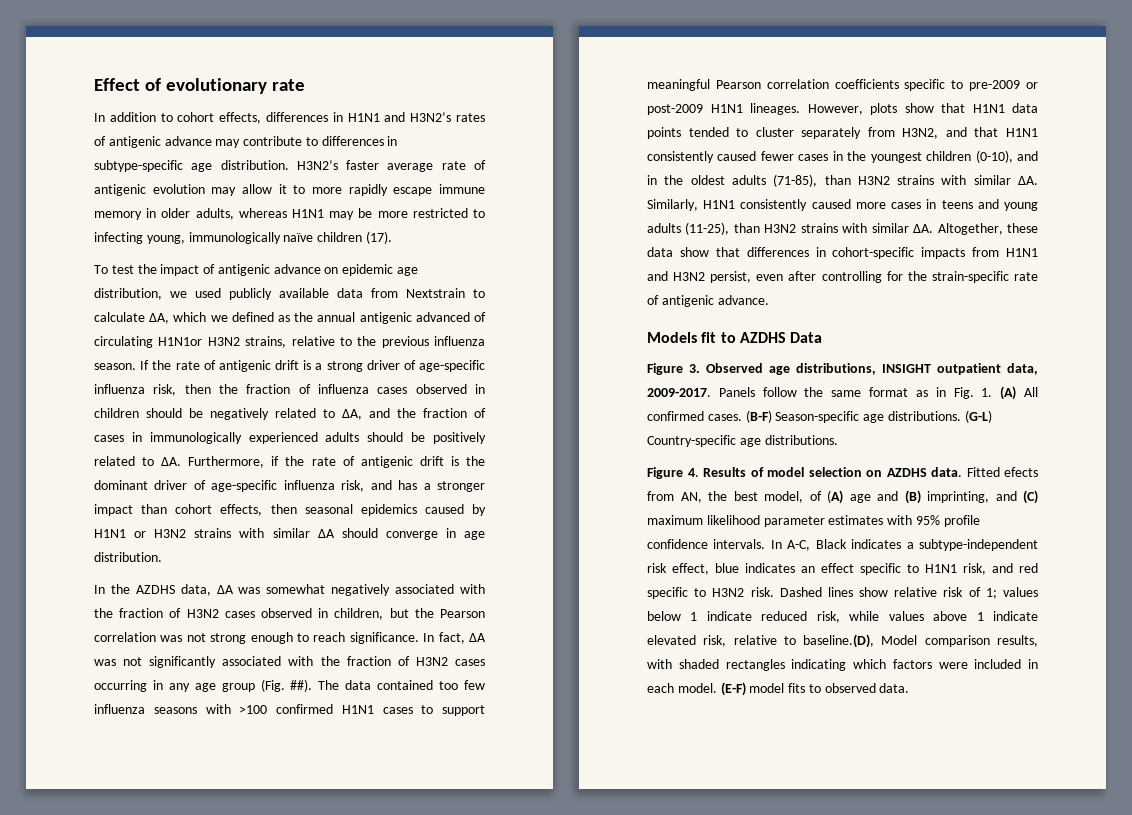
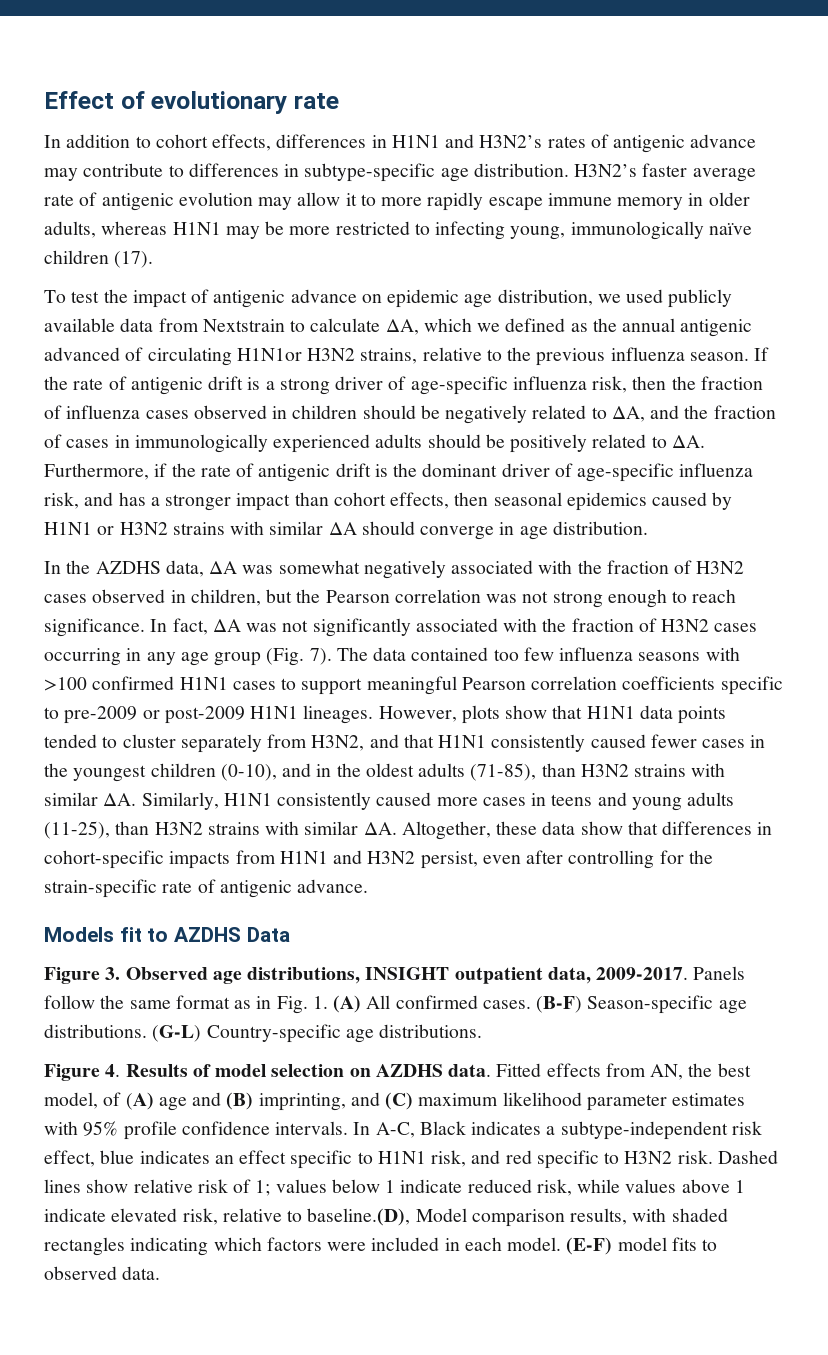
[290,679,313,692] ##). -> [309,648,332,665] 7).
[1004,467,1038,477] efects -> [546,1063,601,1077] effects

